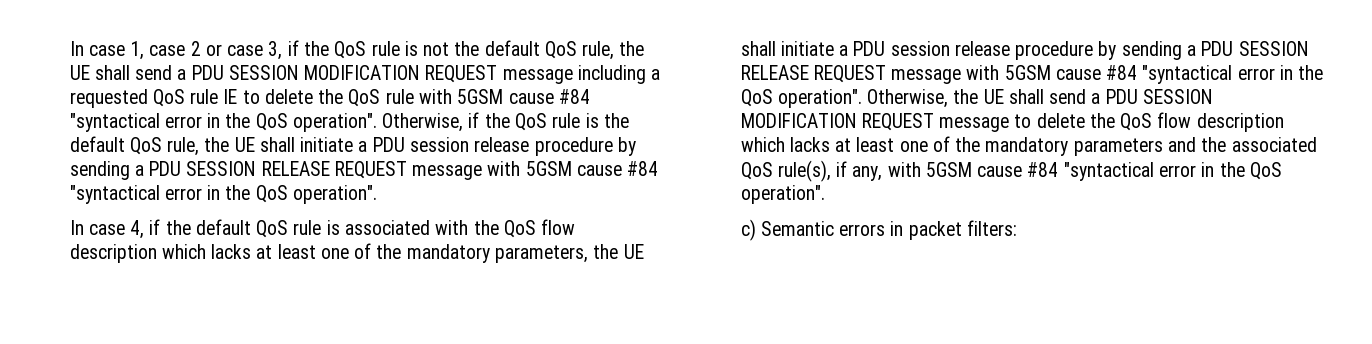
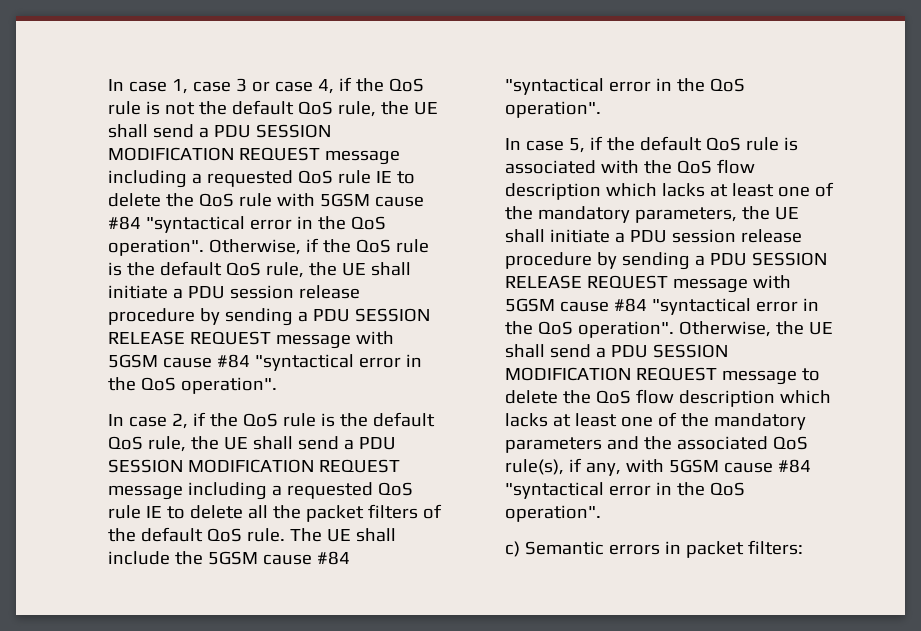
[190,41,201,56] 2 -> [236,78,248,92] 3
[268,41,283,60] 3, -> [318,79,335,94] 4,
[130,220,145,239] 4, -> [172,412,436,429] [108,436,397,452] [108,459,401,473] [108,482,414,500] [108,504,443,522] [108,527,397,542] [108,551,351,565] [505,78,746,95] [505,101,602,118] [505,138,586,153] 2, if the QoS rule is the default QoS rule, the UE shall send a PDU SESSION MODIFICATION REQUEST message including a requested QoS rule IE to delete all the packet filters of the default QoS rule. The UE shall include the 5GSM cause #84 "syntactical error in the QoS operation". // In case 5,

